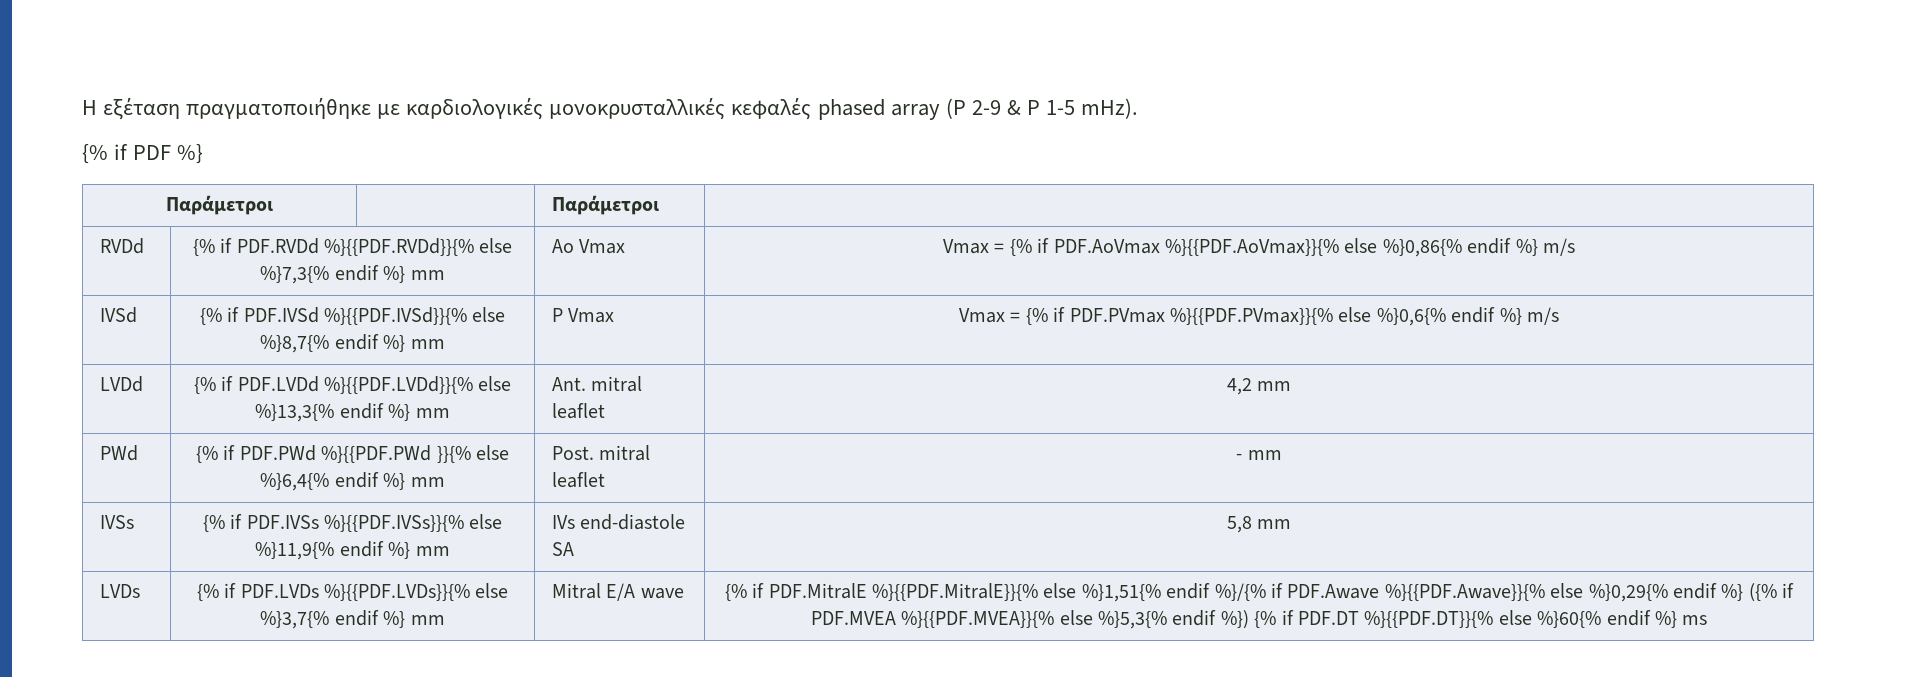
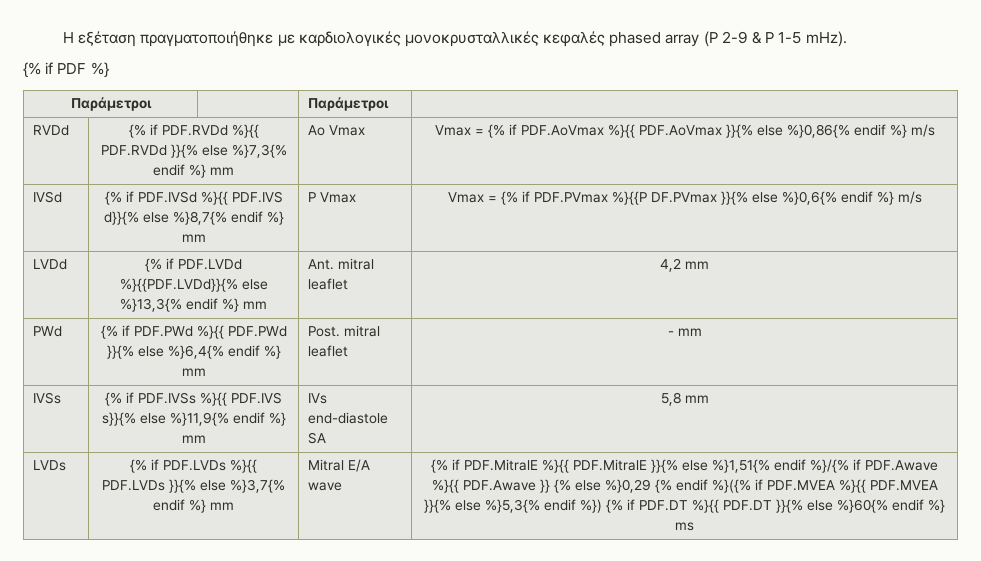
[323,238,474,256] %}{{PDF.RVDd}}{% -> [231,124,259,138] [100,144,198,158] %}{{ PDF.RVDd }}{%
[1164,239,1339,256] %}{{PDF.AoVmax}}{% -> [607,124,753,138] %}{{ PDF.AoVmax }}{%
[323,307,467,325] %}{{PDF.IVSd}}{% -> [200,191,283,205] [103,211,139,225] %}{{ PDF.IVS d}}{%
[1169,308,1333,325] %}{{PDF.PVmax}}{% -> [611,191,748,205] %}{{P DF.PVmax }}{%
[321,445,432,463] %}{{PDF.PWd -> [196,325,287,339] %}{{ PDF.PWd
[323,515,464,532] %}{{PDF.IVSs}}{% -> [200,392,282,406] [101,412,136,426] %}{{ PDF.IVS s}}{%
[323,584,470,601] %}{{PDF.LVDs}}{% -> [230,459,257,473] [102,479,196,493] %}{{ PDF.LVDs }}{%
[872,583,1038,601] %}{{PDF.MitralE}}{% -> [542,459,678,473] %}{{ PDF.MitralE }}{%
[1384,583,1795,602] [810,611,1055,628] %}{{PDF.Awave}}{% else %}0,29{% endif %} ({% if PDF.MVEA %}{{PDF.MVEA}}{% -> [431,479,938,493] [424,499,451,513] %}{{ PDF.Awave }} {% else %}0,29 {% endif %}({% if PDF.MVEA %}{{ PDF.MVEA }}{%
[1364,611,1494,628] %}{{PDF.DT}}{% -> [692,499,803,513] %}{{ PDF.DT }}{%

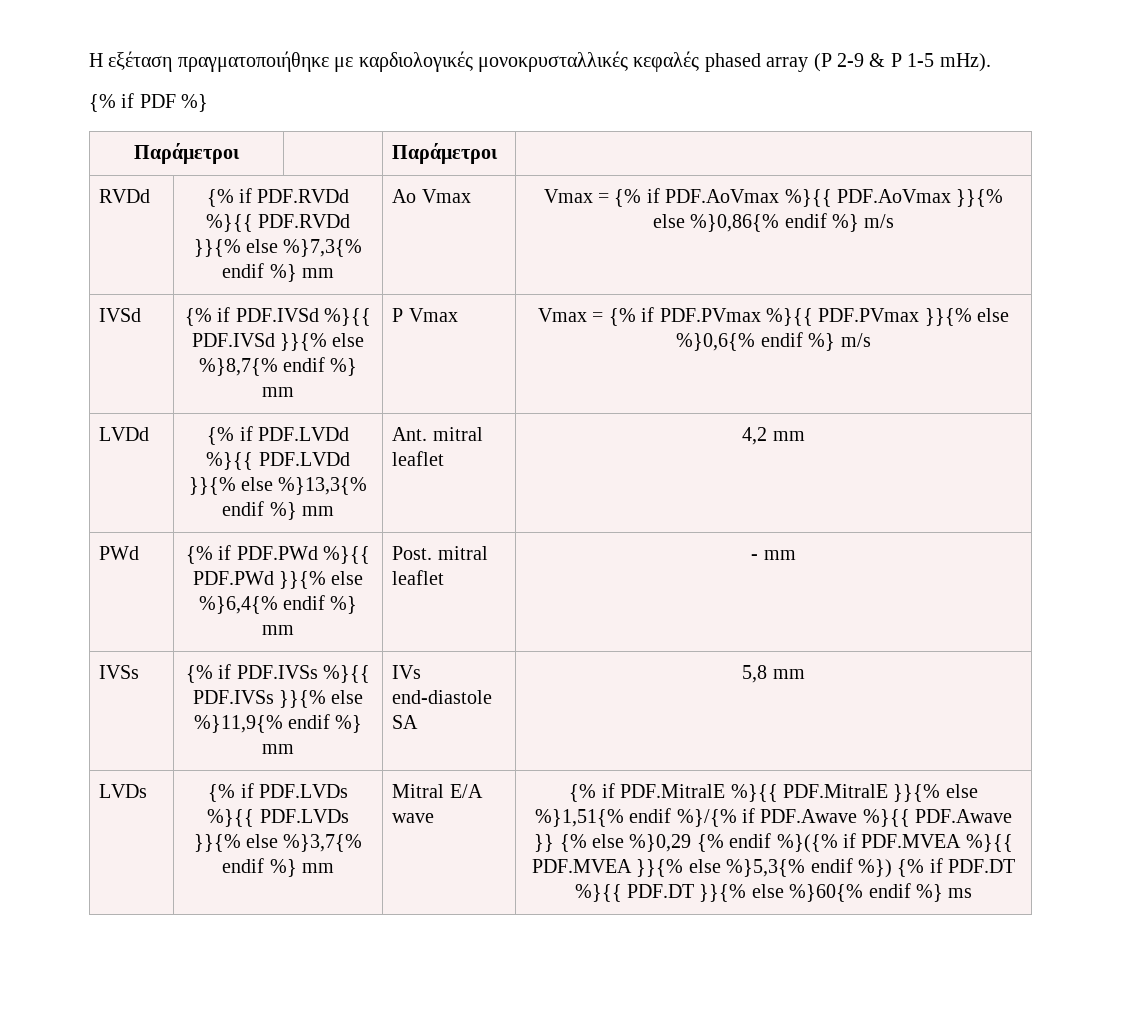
[231,191,283,203] [103,211,139,225] PDF.IVS d}}{% -> [191,333,327,351] PDF.IVSd }}{%
[611,191,717,205] %}{{P DF.PVmax -> [765,308,920,326] %}{{ PDF.PVmax
[119,278,238,292] %}{{PDF.LVDd}}{% -> [206,452,350,470] [188,477,236,495] %}{{ PDF.LVDd }}{%
[231,392,282,404] [101,412,136,426] PDF.IVS s}}{% -> [192,690,326,708] PDF.IVSs }}{%

